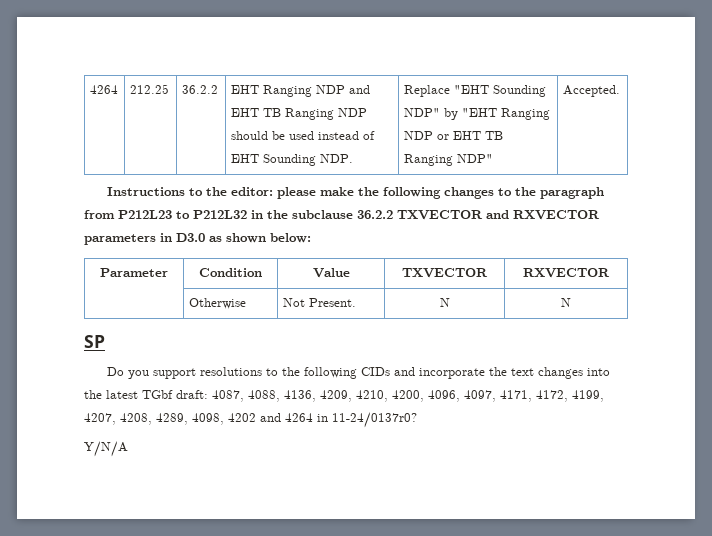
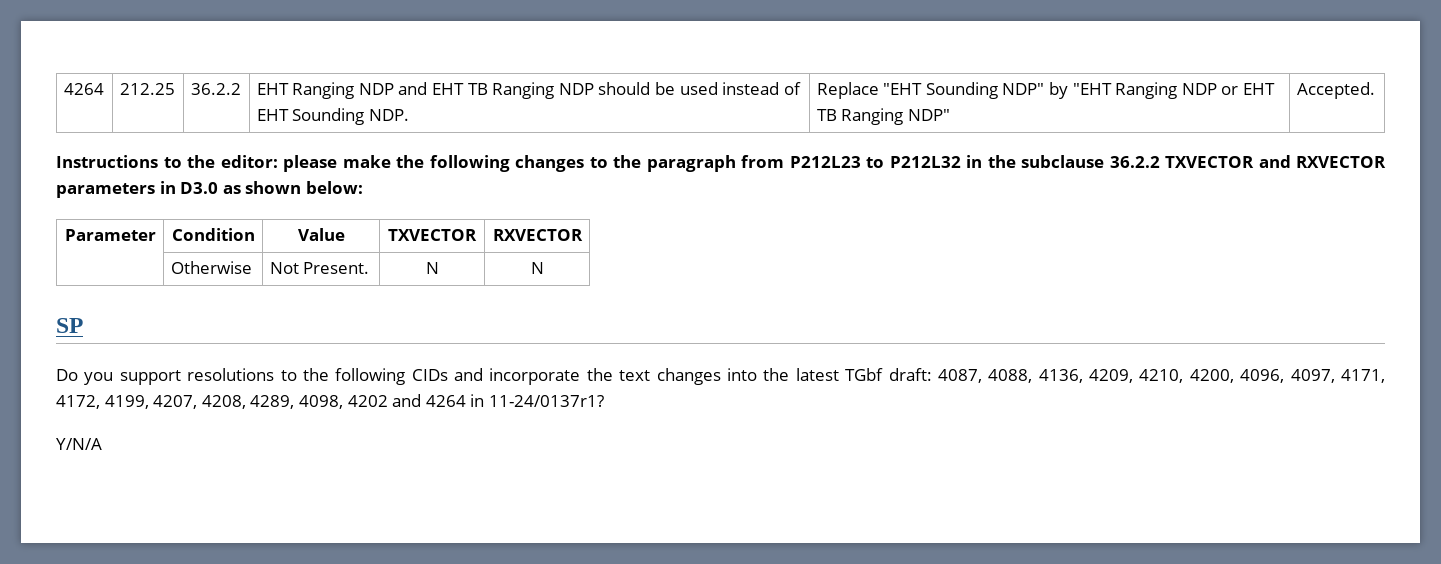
[332,412,417,428] 11-24/0137r0? -> [488,395,604,407] 11-24/0137r1?

